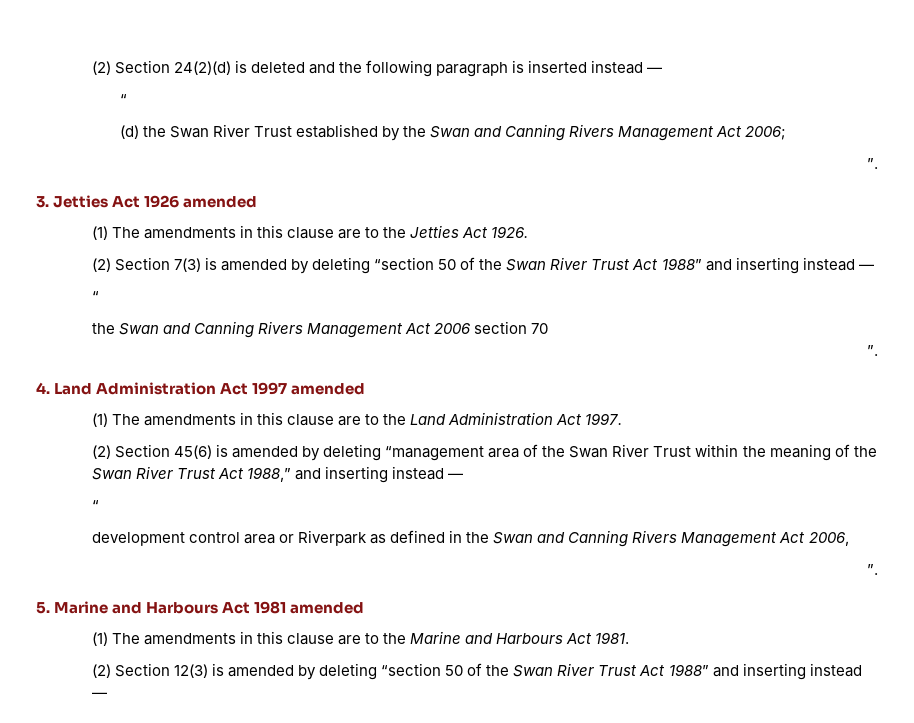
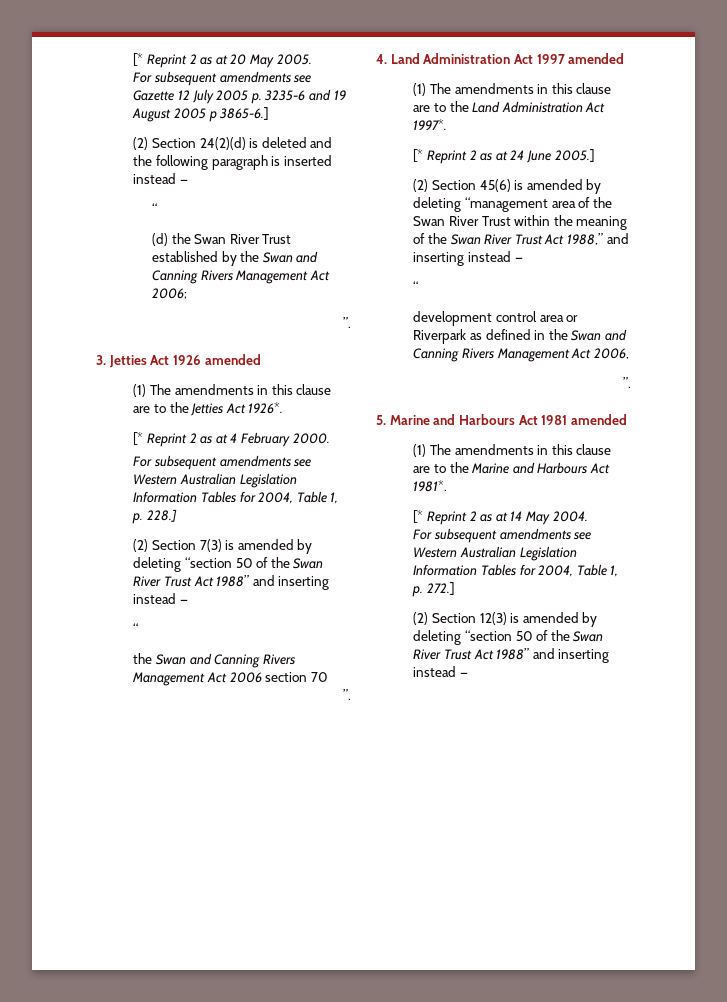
(91, 68) none -> [133,53,312,68] [133,71,312,86] [133,89,346,104] [132,107,270,122] [* Reprint 2 as at 20 May 2005. // For subsequent amendments see Gazette 12 July 2005 p. 3235-6 and 19 August 2005 p 3865-6.] //
[491,226,529,238] 1926. -> [248,402,284,414] [133,432,330,447] [133,455,312,470] [133,473,297,488] [133,491,339,504] [132,509,177,524] 1926*. // [* Reprint 2 as at 4 February 2000. // For subsequent amendments see Western Australian Legislation Information Tables for 2004, Table 1, p. 228.]
[585,413,623,425] 1997. -> [413,119,448,130] [413,149,595,164] 1997*. // [* Reprint 2 as at 24 June 2005.]
[595,632,630,644] 1981. -> [413,480,448,492] [413,510,588,525] [413,528,592,543] [413,546,577,561] [413,564,619,577] [412,582,455,597] 1981*. // [* Reprint 2 as at 14 May 2004. // For subsequent amendments see Western Australian Legislation Information Tables for 2004, Table 1, p. 272.]

